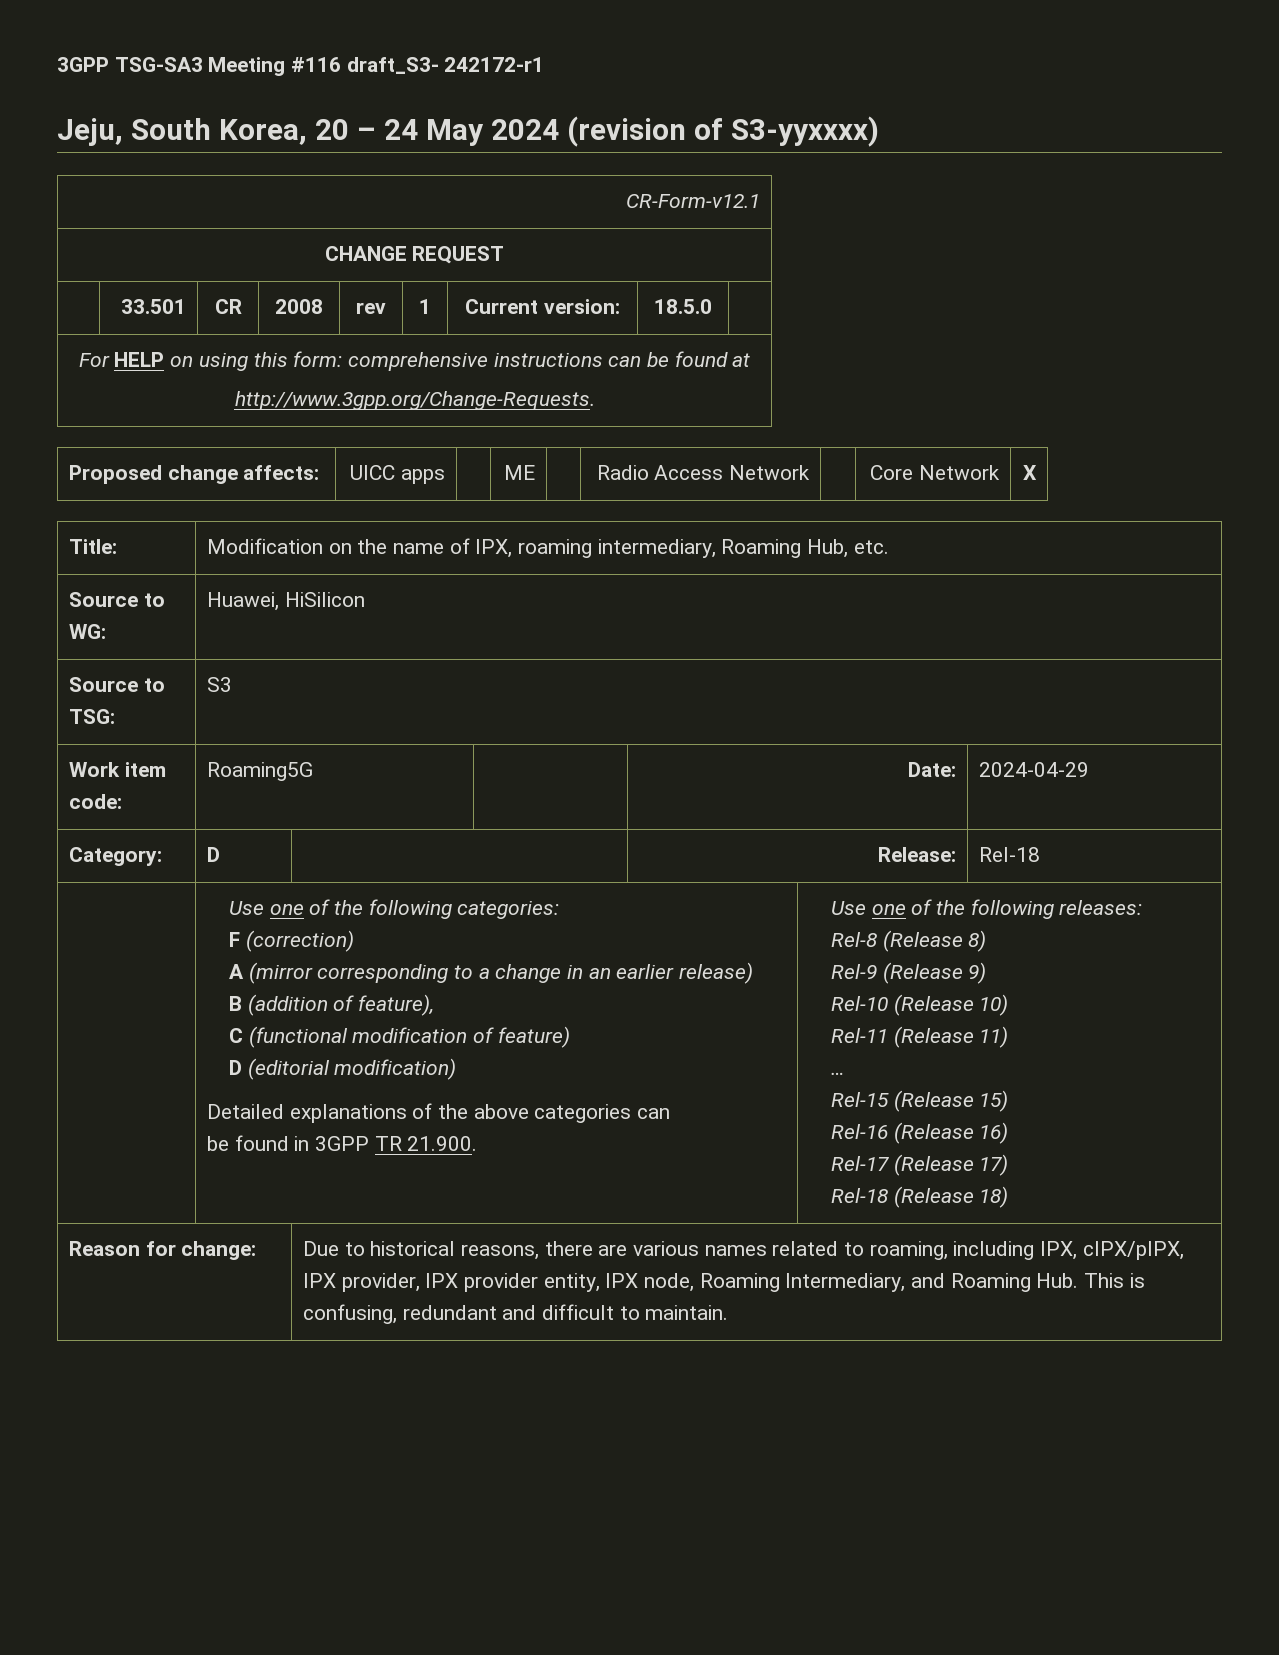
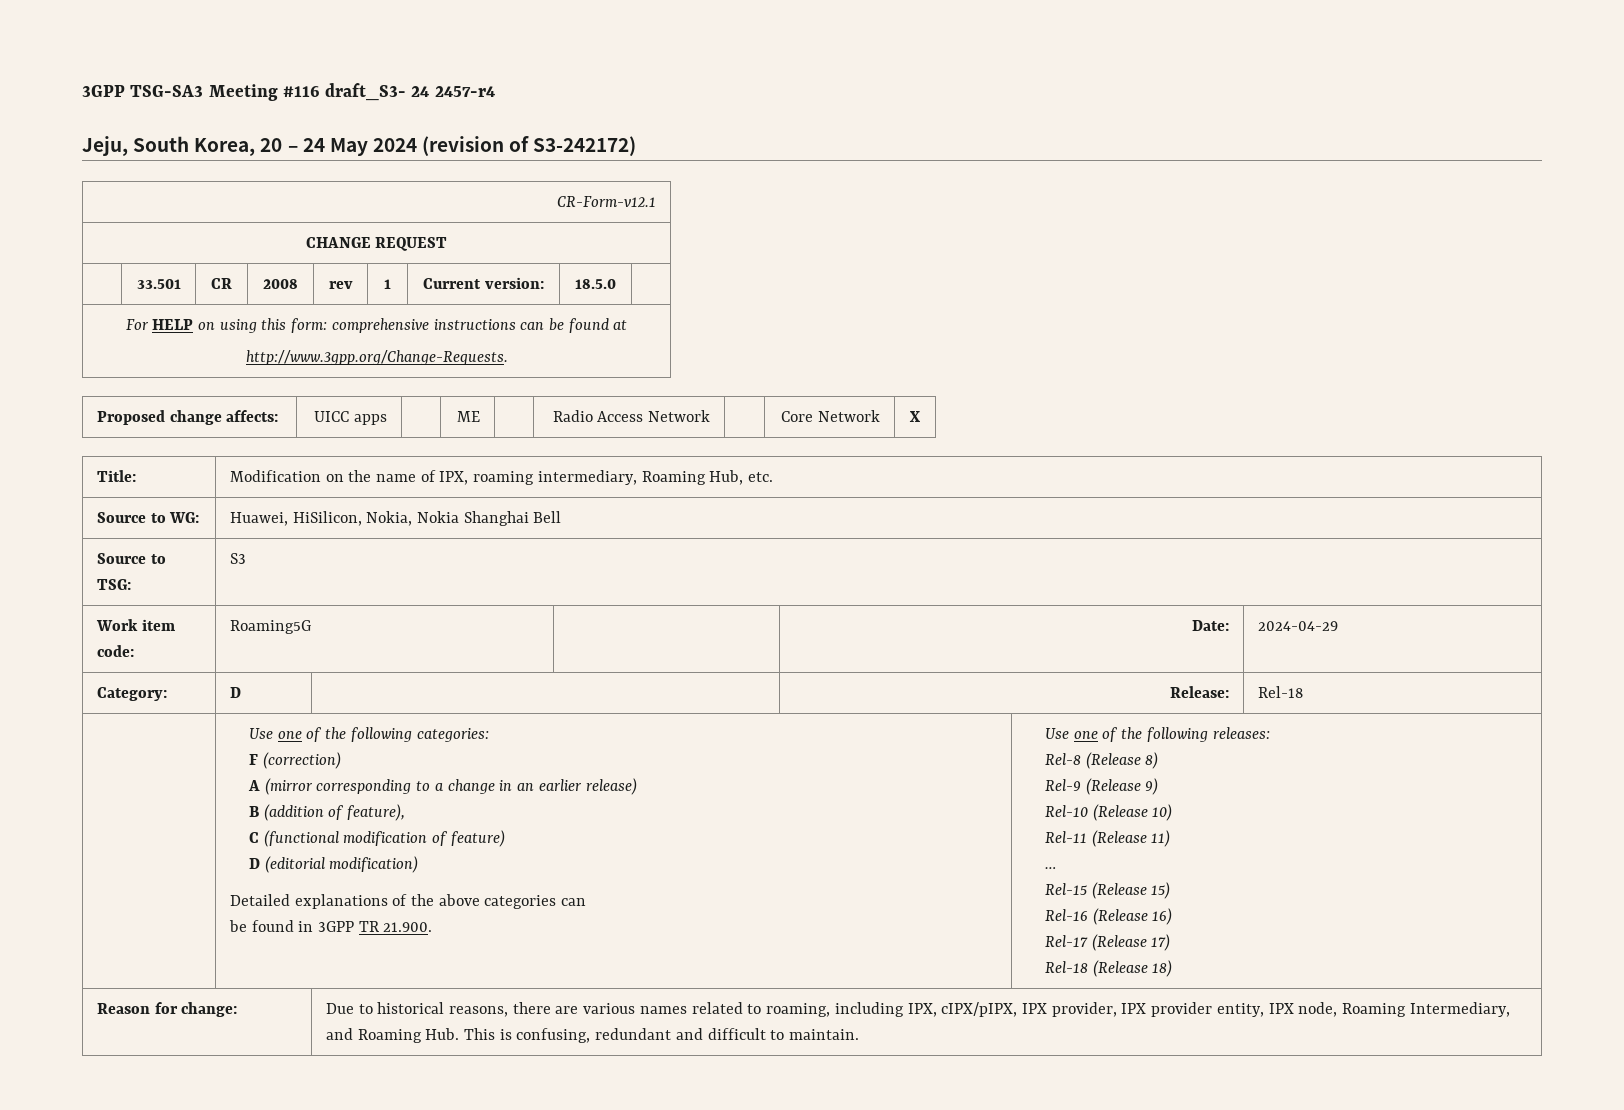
[444,57,545,72] 242172-r1 -> [411,86,495,97] 24 2457-r4
[730,116,879,147] S3-yyxxxx) -> [533,136,637,156] S3-242172)
[284,592,365,607] HiSilicon -> [292,511,562,526] HiSilicon, Nokia, Nokia Shanghai Bell

